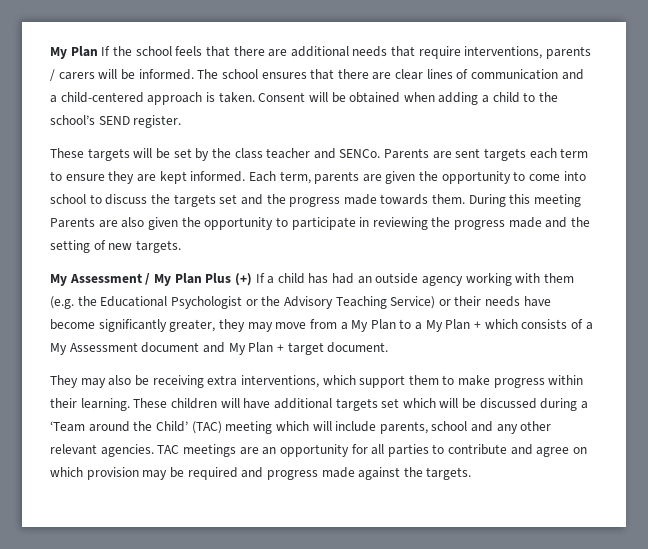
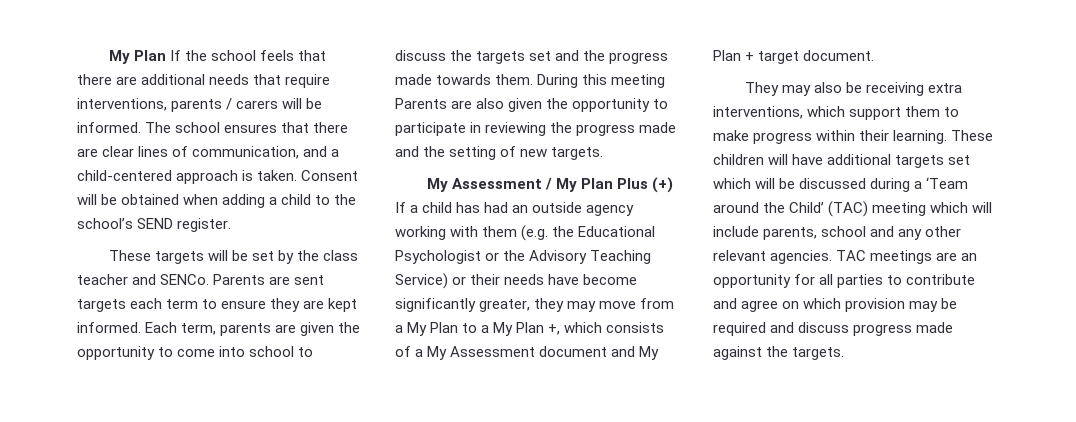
[471,69,559,80] communication -> [192,146,300,159] communication,
[474,321,482,329] + -> [548,324,561,335] +,
(264, 472) none -> [798,322,850,333] discuss

